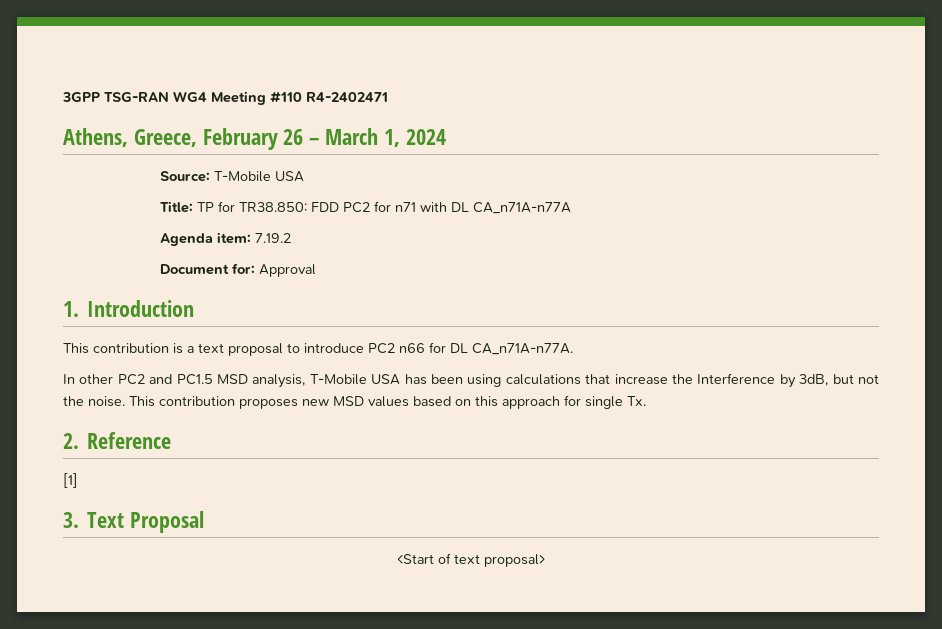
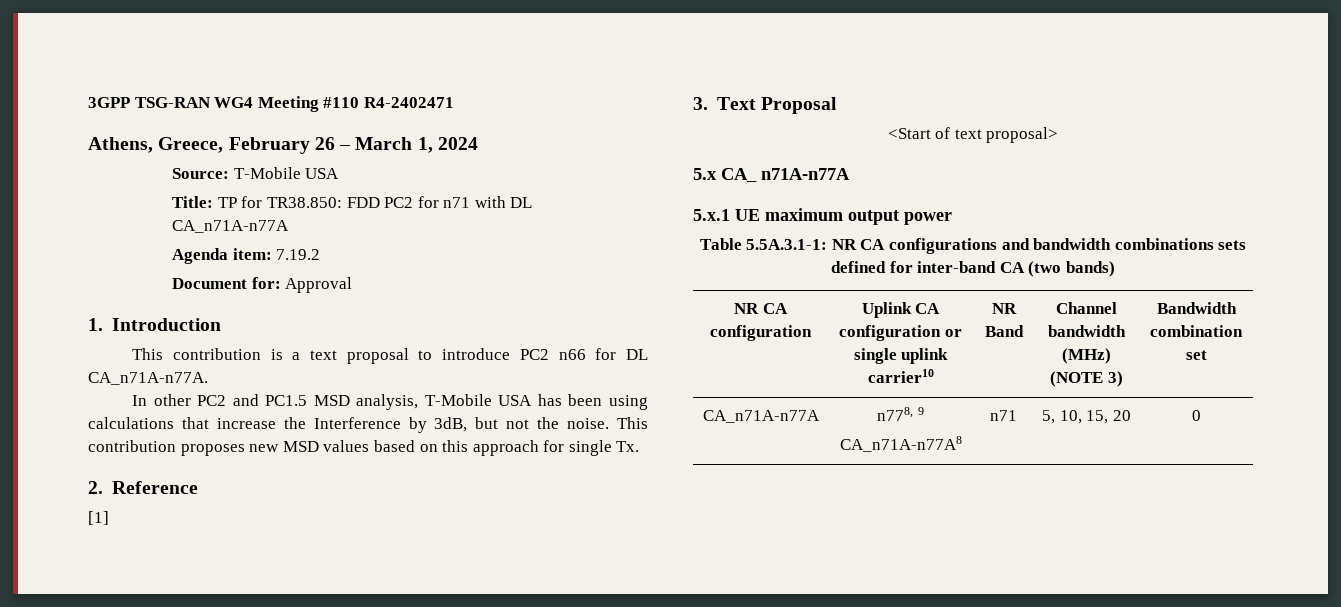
(545, 560) none -> [693,168,850,182] [693,208,952,225] [699,238,1247,254] [831,261,1115,277] [734,303,788,314] [710,325,812,341] [861,302,941,318] [839,325,962,341] [853,348,949,364] [867,369,934,383] [991,303,1017,314] [984,325,1024,337] [1056,302,1117,314] [1048,325,1126,337] [1062,348,1111,364] [1050,371,1123,387] [1156,302,1237,314] [1150,325,1243,337] [1185,350,1207,360] [702,410,820,423] [877,407,924,421] [839,436,962,452] [990,410,1017,421] [1042,410,1131,424] [1191,410,1201,421] // 5.x CA_ n71A-n77A // 5.x.1 UE maximum output power // Table 5.5A.3.1-1: NR CA configurations and bandwidth combinations sets defined for inter-band CA (two bands) // NR CA configuration | Uplink CA configuration or single uplink carrier10 | NR Band | Channel bandwidth (MHz) (NOTE 3) | Bandwidth combination set // CA_n71A-n77A | n778, 9 // CA_n71A-n77A8 | n71 | 5, 10, 15, 20 | 0

